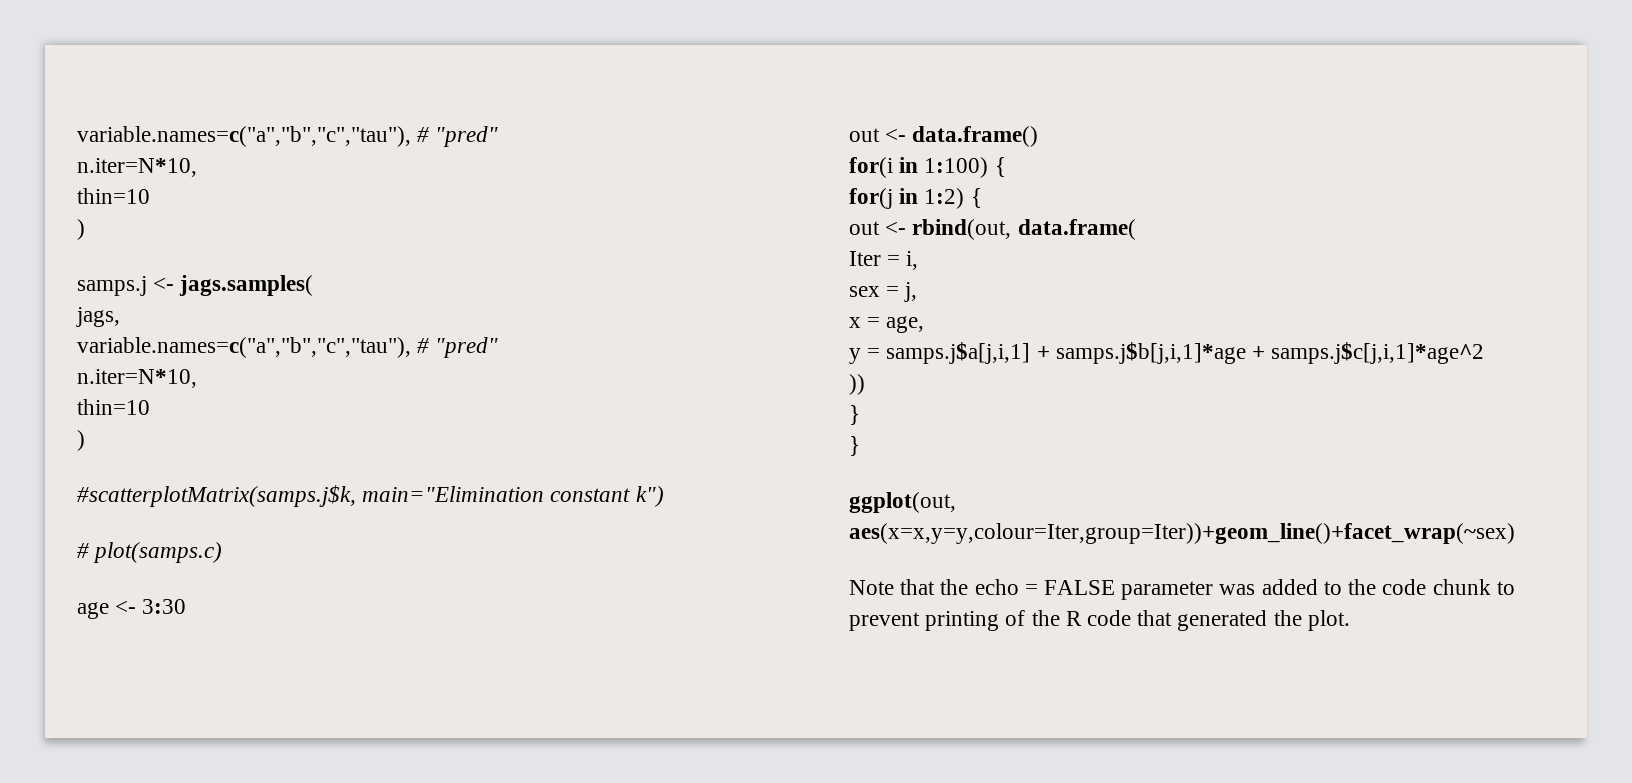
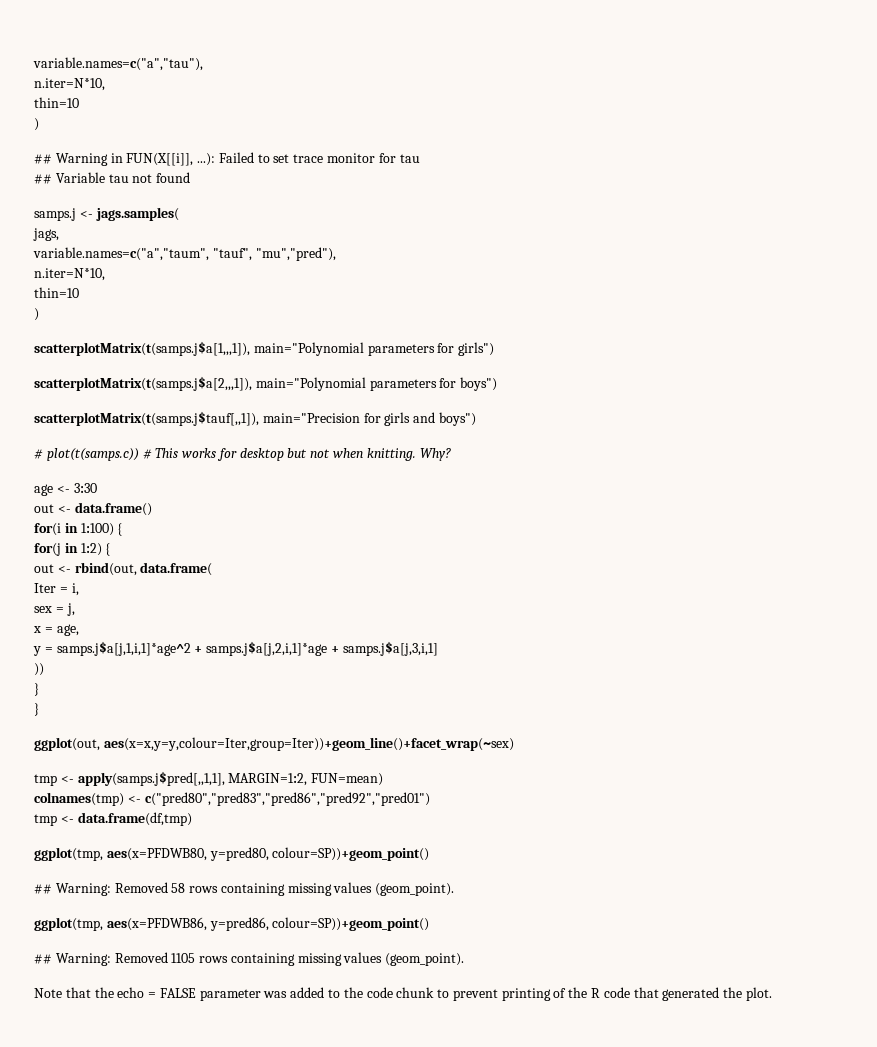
[77,126,499,147] [77,158,197,177] [77,188,150,204] [77,219,85,240] variable.names=c("a","b","c","tau"), # "pred" // n.iter=N*10, // thin=10 // ) -> [33,57,203,71] [34,78,105,91] [34,97,79,108] [34,118,39,131] [34,152,420,166] [34,172,191,184] variable.names=c("a","tau"), // n.iter=N*10, // thin=10 // ) // ## Warning in FUN(X[[i]], ...): Failed to set trace monitor for tau // ## Variable tau not found
[77,337,499,358] [77,369,197,388] [77,399,150,415] [77,430,85,451] [77,485,664,507] [77,542,223,563] variable.names=c("a","b","c","tau"), # "pred" // n.iter=N*10, // thin=10 // ) // #scatterplotMatrix(samps.j$k, main="Elimination constant k") // # plot(samps.c) -> [33,247,336,261] [34,268,105,281] [34,287,79,298] [34,308,39,321] [34,341,495,356] [34,376,498,391] [34,411,476,426] [34,448,451,461] variable.names=c("a","taum", "tauf", "mu","pred"), // n.iter=N*10, // thin=10 // ) // scatterplotMatrix(t(samps.j$a[1,,,1]), main="Polynomial parameters for girls") // scatterplotMatrix(t(samps.j$a[2,,,1]), main="Polynomial parameters for boys") // scatterplotMatrix(t(samps.j$tauf[,,1]), main="Precision for girls and boys") // # plot(t(samps.c)) # This works for desktop but not when knitting. Why?
[886,342,1485,364] samps.j$a[j,i,1] + samps.j$b[j,i,1]*age + samps.j$c[j,i,1]*age^2 -> [56,641,438,656] samps.j$a[j,1,i,1]*age^2 + samps.j$a[j,2,i,1]*age + samps.j$a[j,3,i,1]
(1515, 533) none -> [34,771,384,786] [34,792,430,806] [34,812,192,826] [34,847,430,861] [34,882,455,896] [34,917,430,931] [34,952,465,966] // tmp <- apply(samps.j$pred[,,1,1], MARGIN=1:2, FUN=mean) // colnames(tmp) <- c("pred80","pred83","pred86","pred92","pred01") // tmp <- data.frame(df,tmp) // ggplot(tmp, aes(x=PFDWB80, y=pred80, colour=SP))+geom_point() // ## Warning: Removed 58 rows containing missing values (geom_point). // ggplot(tmp, aes(x=PFDWB86, y=pred86, colour=SP))+geom_point() // ## Warning: Removed 1105 rows containing missing values (geom_point).

